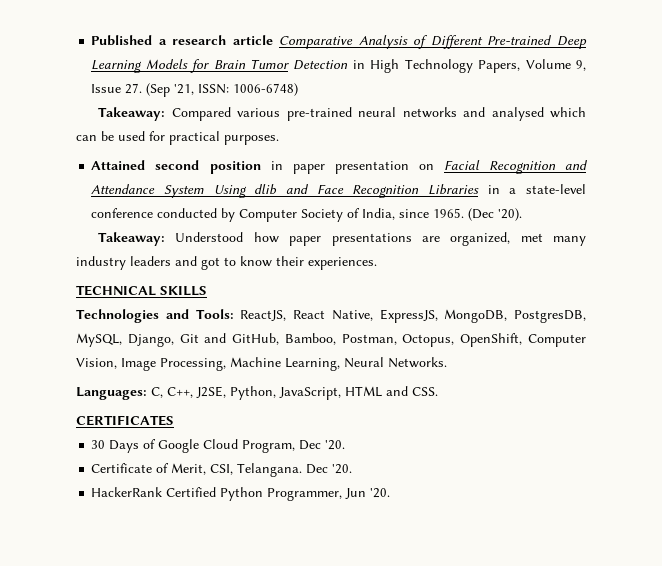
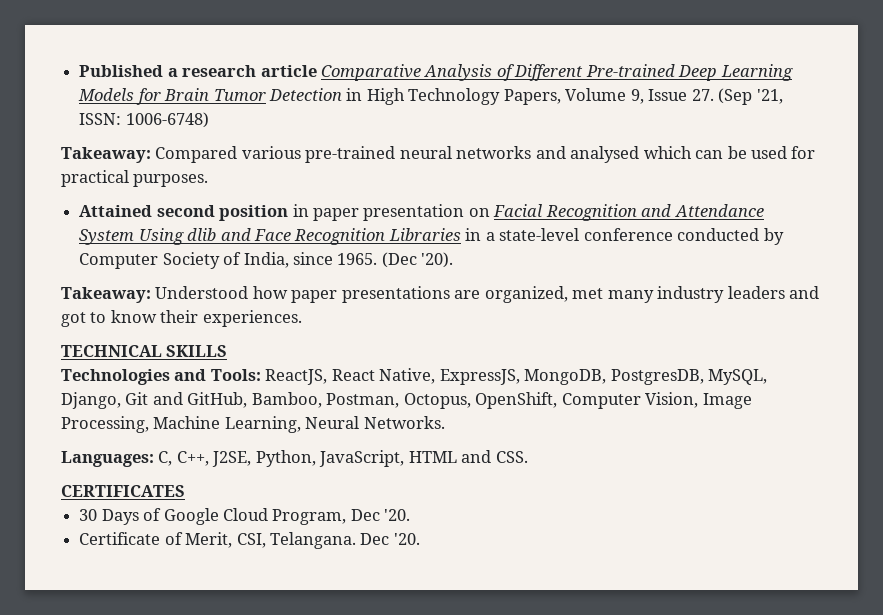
[91,487,391,501] // HackerRank Certified Python Programmer, Jun '20. -> (420, 539) none

